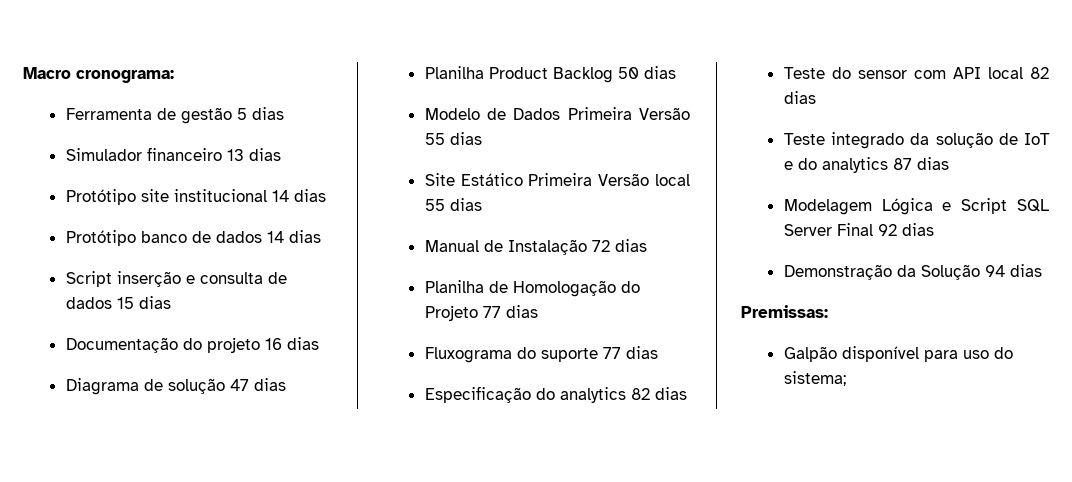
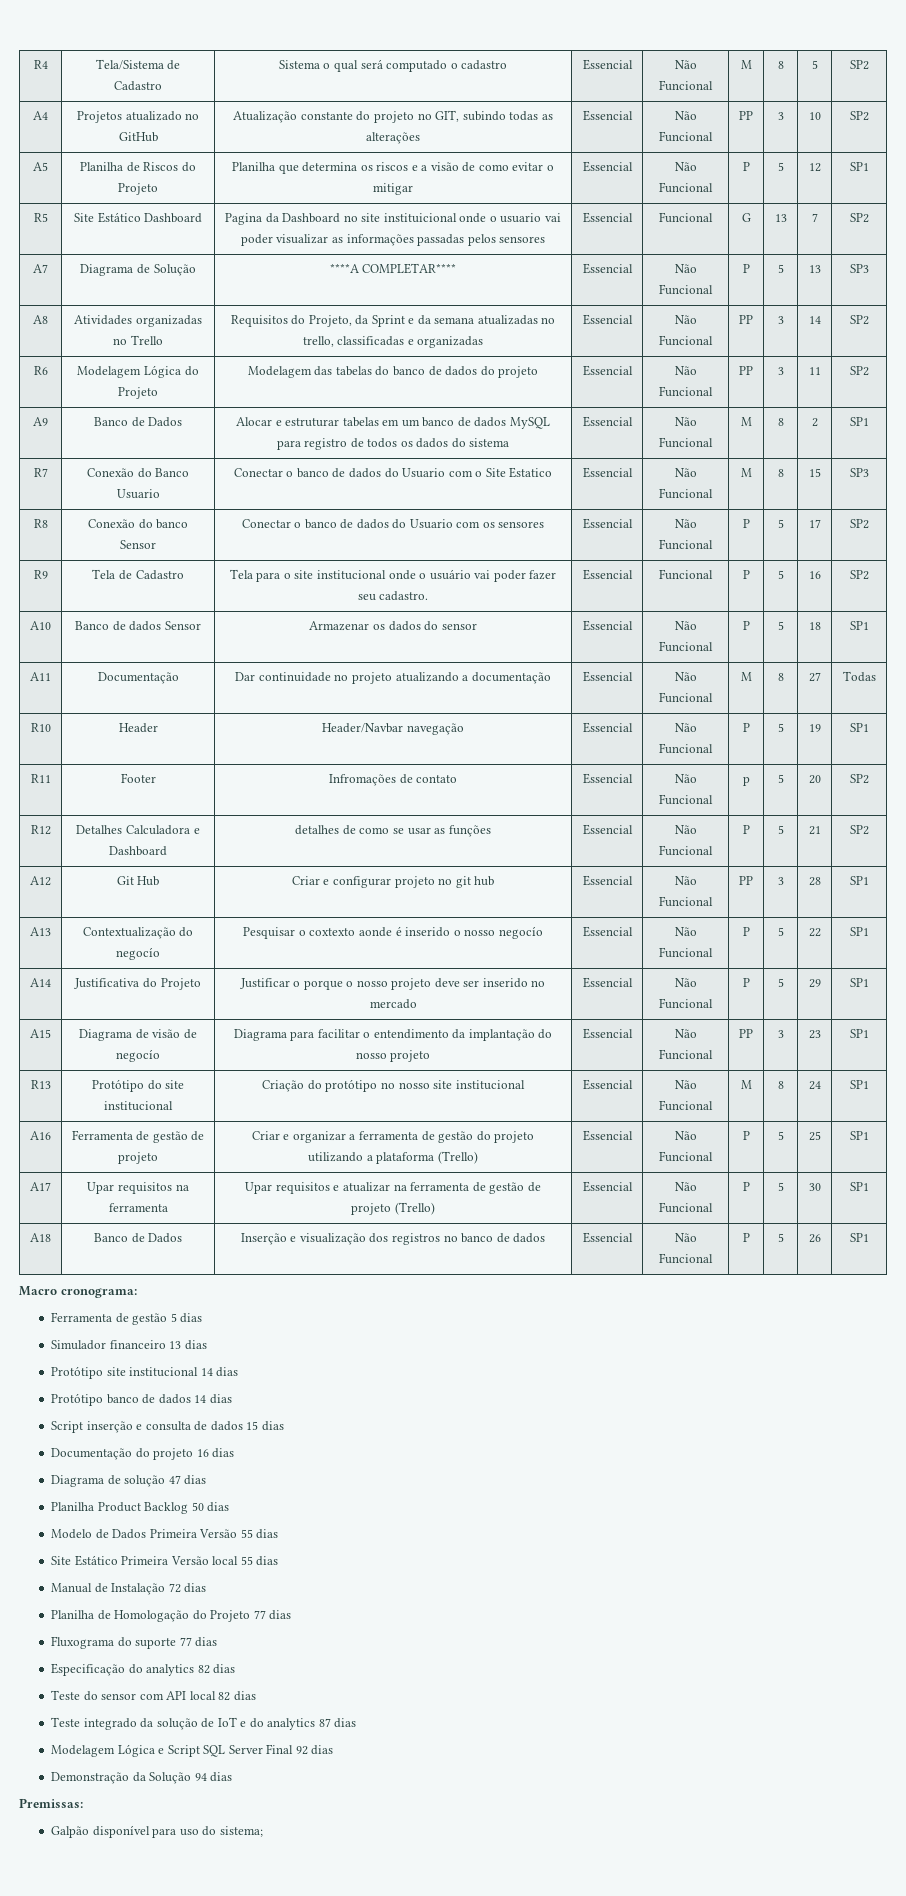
(23, 73) none -> [33,60,48,69] [95,59,181,70] [114,81,162,91] [278,59,508,72] [582,59,633,70] [674,60,697,69] [659,80,713,91] [740,60,752,69] [777,61,784,69] [811,60,818,69] [849,60,869,70] [33,111,48,120] [76,111,200,123] [118,132,158,142] [233,110,553,123] [366,132,420,144] [582,110,633,121] [674,111,697,120] [659,131,713,142] [739,111,753,120] [777,112,784,120] [808,112,821,120] [849,111,869,121] [33,162,48,171] [80,162,196,172] [118,183,158,195] [232,162,554,174] [373,183,413,195] [582,161,633,172] [674,162,697,171] [659,182,713,193] [742,162,750,171] [777,162,784,171] [808,163,821,172] [849,162,869,171] [33,213,48,222] [73,212,203,223] [225,213,561,225] [240,234,546,246] [582,212,633,223] [659,212,713,223] [741,213,751,222] [774,214,787,222] [811,213,818,222] [849,213,869,223] [33,264,48,273] [80,264,196,276] [329,263,457,274] [582,263,633,274] [674,264,697,273] [659,284,713,295] [742,264,750,273] [777,264,784,273] [808,265,821,273] [849,264,869,273] [33,315,48,324] [74,315,202,327] [113,335,163,345] [230,315,556,327] [302,336,484,348] [582,314,633,325] [674,315,697,324] [659,335,713,346] [739,315,753,324] [777,316,784,324] [808,316,821,324] [849,315,869,325] [33,366,48,375] [77,365,199,378] [118,387,158,399] [247,366,539,378] [582,365,633,376] [674,366,697,375] [659,386,713,397] [739,366,753,375] [777,367,784,375] [808,367,821,375] [849,366,869,376] [33,417,48,426] [93,417,183,427] [236,417,550,429] [276,438,510,450] [582,416,633,427] [674,417,697,426] [659,437,713,448] [740,417,752,426] [777,418,784,426] [811,418,818,427] [849,417,869,426] [33,468,48,477] [86,468,190,478] [116,489,160,499] [233,467,553,478] [582,467,633,478] [674,468,697,477] [659,488,713,499] [740,468,752,477] [777,469,784,477] [808,468,821,477] [849,468,869,477] [33,519,48,528] [87,519,189,529] [120,540,156,549] [241,519,545,529] [582,518,633,529] [674,519,697,528] [659,539,713,550] [742,519,750,528] [777,519,784,528] [808,519,821,528] [849,519,869,529] [33,570,48,579] [92,569,184,580] [229,569,557,582] [357,591,429,601] [582,569,633,580] [659,569,713,580] [742,570,750,579] [777,570,784,579] [808,571,821,579] [849,570,869,580] [30,621,51,630] [75,621,201,631] [309,621,477,631] [582,620,633,631] [674,621,697,630] [659,641,713,652] [742,621,750,630] [777,621,784,630] [808,622,821,630] [849,621,869,630] [30,672,51,681] [97,672,179,684] [235,672,551,684] [582,671,633,682] [674,672,697,681] [659,692,713,703] [740,672,752,681] [777,673,784,681] [808,672,821,682] [842,671,876,682] [30,723,51,732] [118,723,158,733] [322,723,464,735] [582,722,633,733] [674,723,697,732] [659,743,713,754] [742,723,750,732] [777,723,784,732] [808,724,821,732] [849,723,869,732] [30,774,51,783] [120,773,156,783] [328,774,458,786] [582,773,633,784] [674,774,697,783] [659,794,713,805] [742,776,750,786] [777,774,784,783] [808,775,821,784] [849,774,869,784] [30,825,51,835] [76,825,200,835] [109,846,167,856] [295,825,491,837] [582,824,633,835] [674,825,697,834] [659,845,713,856] [742,825,750,834] [777,825,784,834] [808,826,821,835] [849,825,869,835] [30,876,51,886] [116,876,160,886] [291,876,495,888] [582,875,633,886] [674,876,697,885] [659,896,713,907] [739,876,753,885] [777,877,784,885] [808,877,821,886] [849,876,869,885] [30,927,51,936] [82,927,194,939] [116,948,160,960] [243,926,543,939] [582,926,633,937] [674,927,697,936] [659,947,713,958] [742,927,750,936] [777,927,784,936] [808,928,821,937] [849,927,869,936] [30,978,51,987] [74,978,201,990] [239,978,546,990] [369,999,417,1009] [582,977,633,988] [674,978,697,987] [659,998,713,1009] [742,978,750,987] [777,978,784,987] [808,979,821,988] [849,978,869,987] [30,1029,51,1038] [79,1029,197,1041] [116,1050,160,1062] [233,1029,553,1041] [355,1050,431,1062] [582,1028,633,1039] [674,1029,697,1038] [659,1049,713,1060] [739,1029,753,1038] [777,1030,784,1038] [808,1030,821,1039] [849,1029,869,1038] [30,1080,51,1089] [91,1079,185,1092] [104,1101,173,1111] [262,1079,525,1092] [582,1079,633,1090] [674,1080,697,1089] [659,1100,713,1111] [740,1080,752,1089] [777,1081,784,1089] [808,1081,821,1090] [849,1080,869,1089] [30,1131,51,1140] [71,1130,205,1143] [118,1152,158,1164] [251,1131,535,1143] [308,1151,478,1164] [582,1130,633,1141] [674,1131,697,1140] [659,1151,713,1162] [742,1131,750,1140] [777,1131,784,1140] [808,1131,821,1141] [849,1131,869,1140] [30,1182,51,1191] [87,1182,189,1194] [108,1203,168,1212] [245,1182,541,1194] [351,1202,435,1215] [582,1181,633,1192] [674,1182,697,1191] [659,1202,713,1213] [742,1182,750,1191] [777,1182,784,1191] [808,1183,821,1191] [849,1182,869,1191] [30,1233,51,1242] [93,1233,183,1243] [240,1233,546,1245] [582,1232,633,1243] [674,1233,697,1242] [659,1253,713,1264] [742,1233,750,1242] [777,1233,784,1242] [808,1234,821,1243] [849,1233,869,1242] R4 | Tela/Sistema de Cadastro | Sistema o qual será computado o cadastro | Essencial | Não Funcional | M | 8 | 5 | SP2 // A4 | Projetos atualizado no GitHub | Atualização constante do projeto no GIT, subindo todas as alterações | Essencial | Não Funcional | PP | 3 | 10 | SP2 // A5 | Planilha de Riscos do Projeto | Planilha que determina os riscos e a visão de como evitar o mitigar | Essencial | Não Funcional | P | 5 | 12 | SP1 // R5 | Site Estático Dashboard | Pagina da Dashboard no site instituicional onde o usuario vai poder visualizar as informações passadas pelos sensores | Essencial | Funcional | G | 13 | 7 | SP2 // A7 | Diagrama de Solução | ****A COMPLETAR**** | Essencial | Não Funcional | P | 5 | 13 | SP3 // A8 | Atividades organizadas no Trello | Requisitos do Projeto, da Sprint e da semana atualizadas no trello, classificadas e organizadas | Essencial | Não Funcional | PP | 3 | 14 | SP2 // R6 | Modelagem Lógica do Projeto | Modelagem das tabelas do banco de dados do projeto | Essencial | Não Funcional | PP | 3 | 11 | SP2 // A9 | Banco de Dados | Alocar e estruturar tabelas em um banco de dados MySQL para registro de todos os dados do sistema | Essencial | Não Funcional | M | 8 | 2 | SP1 // R7 | Conexão do Banco Usuario | Conectar o banco de dados do Usuario com o Site Estatico | Essencial | Não Funcional | M | 8 | 15 | SP3 // R8 | Conexão do banco Sensor | Conectar o banco de dados do Usuario com os sensores | Essencial | Não Funcional | P | 5 | 17 | SP2 // R9 | Tela de Cadastro | Tela para o site institucional onde o usuário vai poder fazer seu cadastro. | Essencial | Funcional | P | 5 | 16 | SP2 // A10 | Banco de dados Sensor | Armazenar os dados do sensor | Essencial | Não Funcional | P | 5 | 18 | SP1 // A11 | Documentação | Dar continuidade no projeto atualizando a documentação | Essencial | Não Funcional | M | 8 | 27 | Todas // R10 | Header | Header/Navbar navegação | Essencial | Não Funcional | P | 5 | 19 | SP1 // R11 | Footer | Infromações de contato | Essencial | Não Funcional | p | 5 | 20 | SP2 // R12 | Detalhes Calculadora e Dashboard | detalhes de como se usar as funções | Essencial | Não Funcional | P | 5 | 21 | SP2 // A12 | Git Hub | Criar e configurar projeto no git hub | Essencial | Não Funcional | PP | 3 | 28 | SP1 // A13 | Contextualização do negocío | Pesquisar o coxtexto aonde é inserido o nosso negocío | Essencial | Não Funcional | P | 5 | 22 | SP1 // A14 | Justificativa do Projeto | Justificar o porque o nosso projeto deve ser inserido no mercado | Essencial | Não Funcional | P | 5 | 29 | SP1 // A15 | Diagrama de visão de negocío | Diagrama para facilitar o entendimento da implantação do nosso projeto | Essencial | Não Funcional | PP | 3 | 23 | SP1 // R13 | Protótipo do site institucional | Criação do protótipo no nosso site institucional | Essencial | Não Funcional | M | 8 | 24 | SP1 // A16 | Ferramenta de gestão de projeto | Criar e organizar a ferramenta de gestão do projeto utilizando a plataforma (Trello) | Essencial | Não Funcional | P | 5 | 25 | SP1 // A17 | Upar requisitos na ferramenta | Upar requisitos e atualizar na ferramenta de gestão de projeto (Trello) | Essencial | Não Funcional | P | 5 | 30 | SP1 // A18 | Banco de Dados | Inserção e visualização dos registros no banco de dados | Essencial | Não Funcional | P | 5 | 26 | SP1 //

